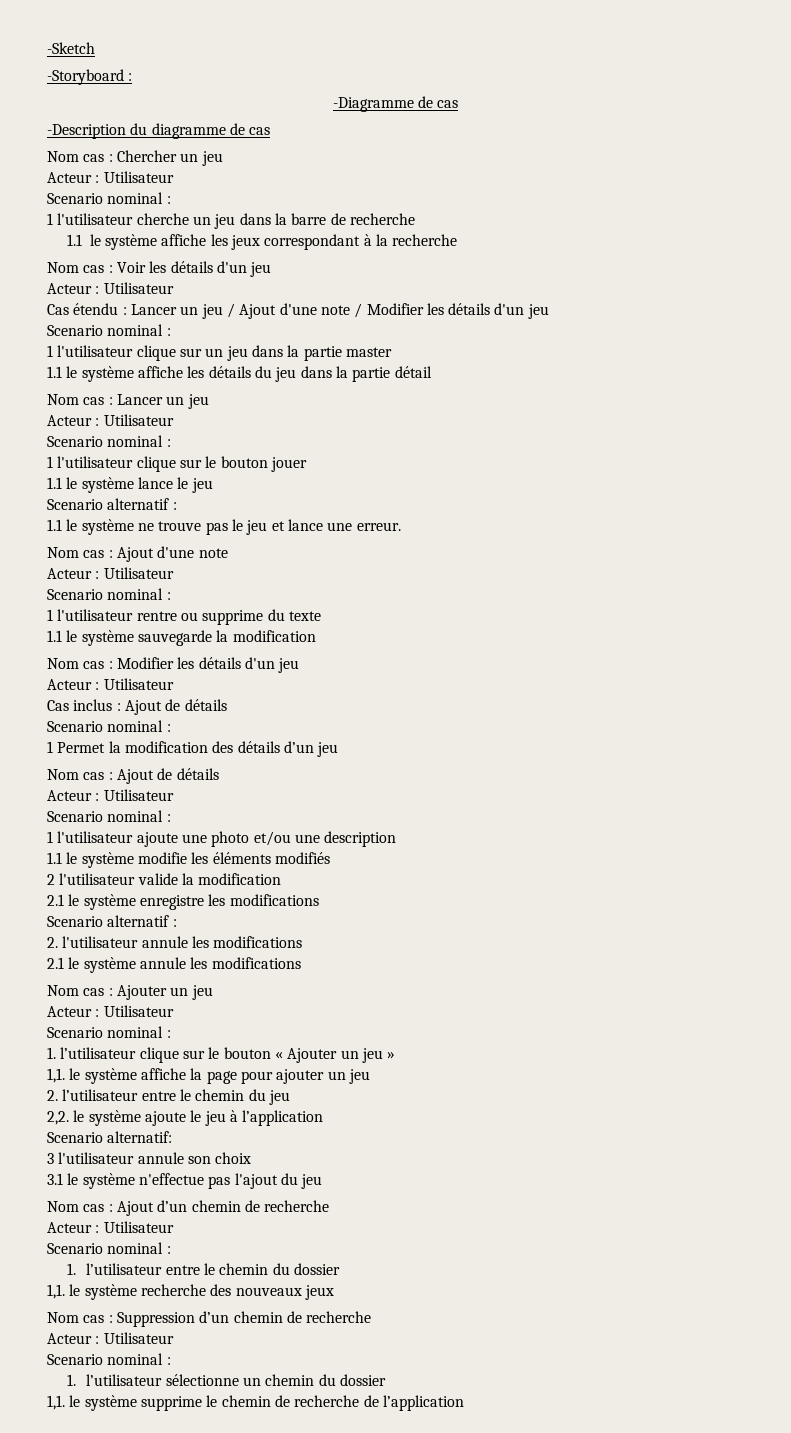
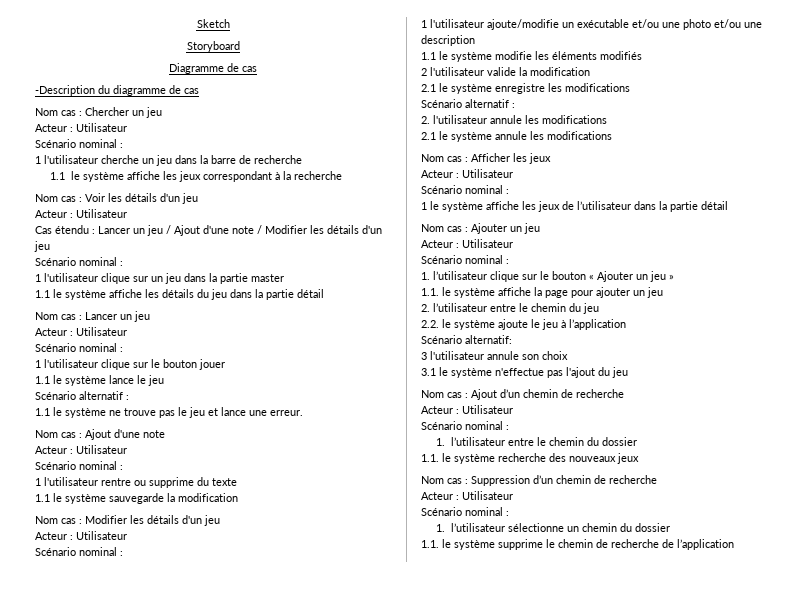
[47,42,95,54] [47,69,133,85] [332,97,414,112] -Sketch // -Storyboard : // -Diagramme -> [196,19,230,28] [186,41,240,52] [169,63,224,74] Sketch // Storyboard // Diagramme
[47,193,103,204] Scenario -> [35,139,76,148] Scénario
[47,325,103,336] Scenario -> [35,257,76,266] Scénario
[47,436,103,447] Scenario -> [35,343,76,352] Scénario
[47,499,103,510] Scenario -> [35,391,76,400] Scénario
[47,589,103,600] Scenario -> [35,461,76,470] Scénario
[47,699,227,715] [47,720,171,732] [47,741,339,757] [47,768,219,784] [47,789,174,801] [47,810,171,822] [47,831,178,847] Cas inclus : Ajout de détails // Scenario nominal : // 1 Permet la modification des détails d’un jeu // Nom cas : Ajout de détails // Acteur : Utilisateur // Scenario nominal : // 1 l'utilisateur ajoute -> [35,547,123,556] [421,19,659,30] Scénario nominal : // 1 l'utilisateur ajoute/modifie un exécutable et/ou
[47,916,103,927] Scenario -> [421,99,462,108] Scénario
(301, 963) none -> [421,153,551,164] [421,169,513,178] [421,185,509,194] [421,201,728,212] // Nom cas : Afficher les jeux // Acteur : Utilisateur // Scénario nominal : // 1 le système affiche les jeux de l’utilisateur dans la partie détail
[47,1027,103,1038] Scenario -> [421,255,462,264] Scénario
[47,1068,65,1083] 1,1. -> [421,288,439,296] 1.1.
[47,1111,69,1125] 2,2. -> [421,320,439,328] 2.2.
[47,1132,103,1143] Scenario -> [421,335,462,344] Scénario
[47,1243,103,1254] Scenario -> [421,421,462,430] Scénario
[47,1284,65,1299] 1,1. -> [421,454,439,462] 1.1.
[47,1354,103,1365] Scenario -> [421,507,462,516] Scénario
[47,1395,65,1410] 1,1. -> [421,540,439,548] 1.1.

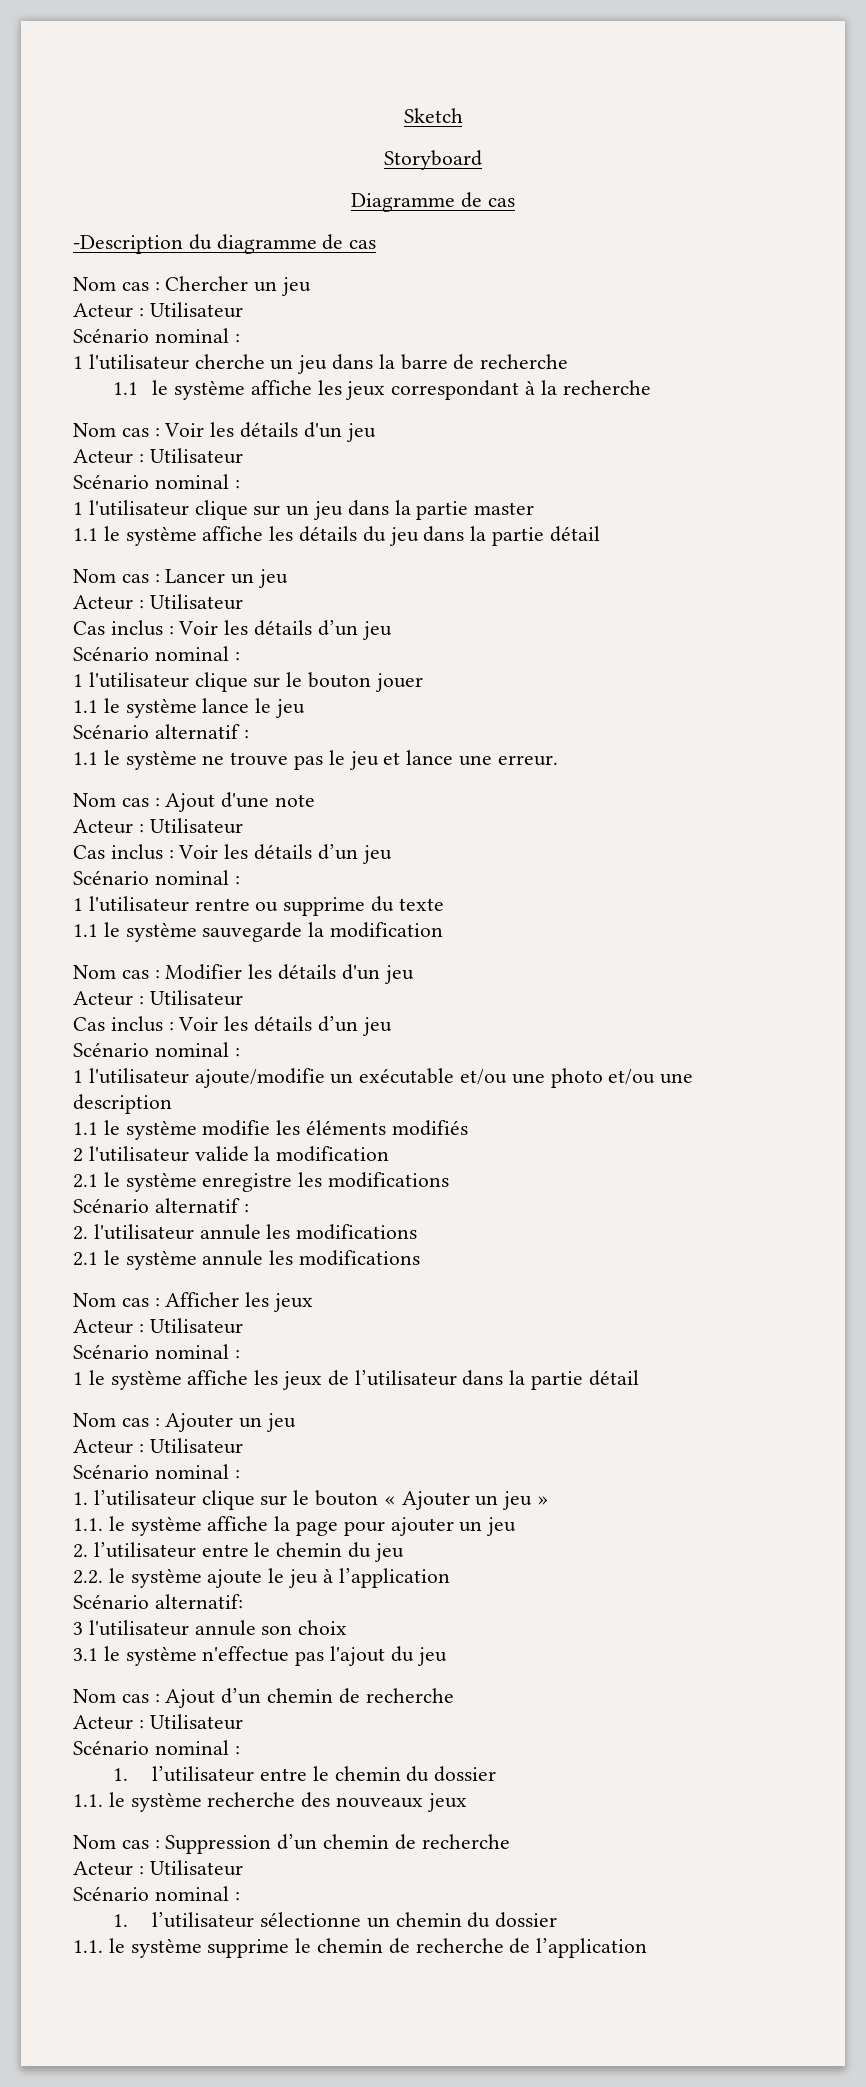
[35,225,382,236] [34,241,50,252] // Cas étendu : Lancer un jeu / Ajout d'une note / Modifier les détails d'un jeu -> (243, 456) none
(127, 331) none -> [73,620,392,640] // Cas inclus : Voir les détails d’un jeu
(127, 449) none -> [73,844,392,864] // Cas inclus : Voir les détails d’un jeu
(127, 535) none -> [73,1016,392,1036] // Cas inclus : Voir les détails d’un jeu

